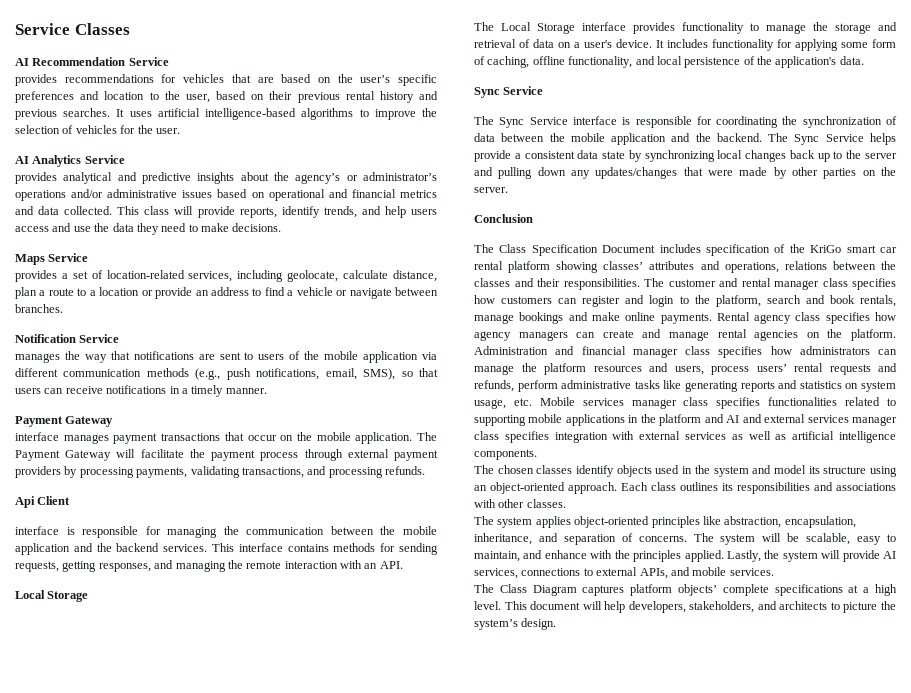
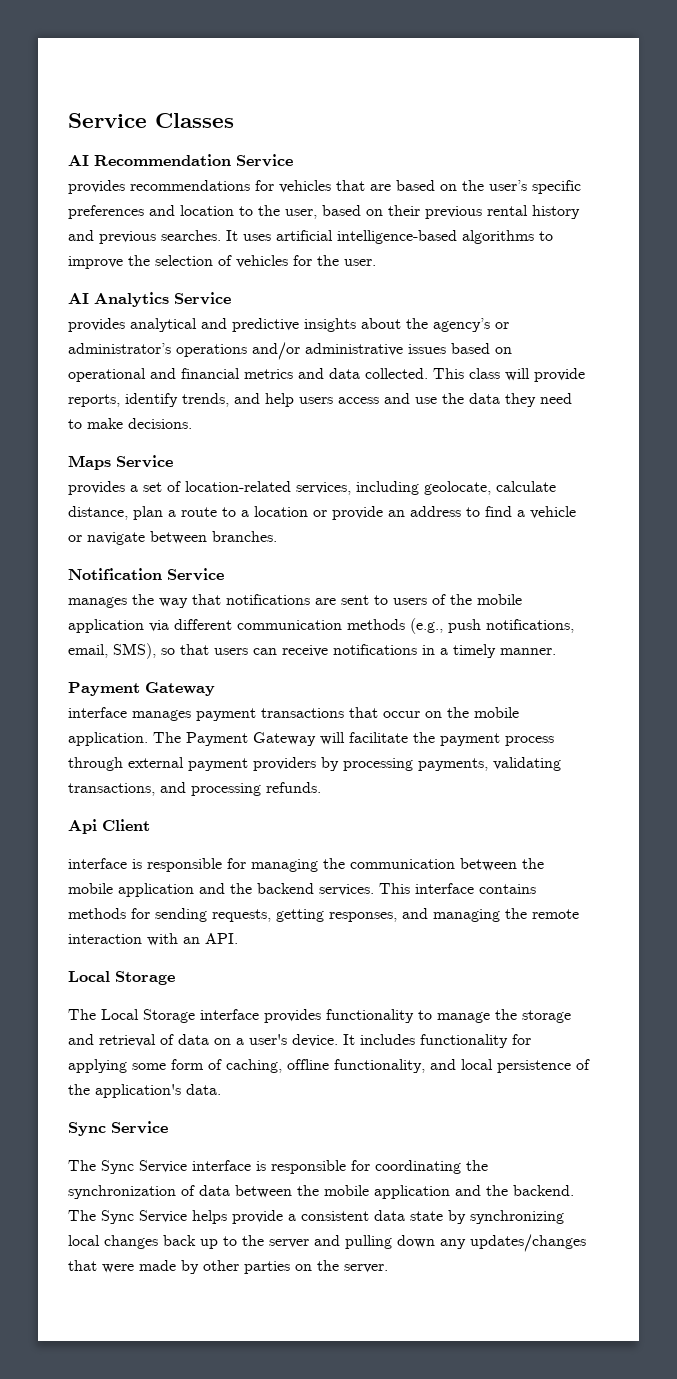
[474,214,533,223] [474,244,897,256] [474,261,896,273] [474,278,896,290] [474,295,896,307] [474,312,896,324] [474,329,896,341] [474,346,897,358] [474,363,897,375] [474,380,897,392] [474,397,896,409] [474,414,897,426] [474,431,896,443] [474,449,537,460] [474,465,897,477] [474,482,896,494] [474,499,566,508] [474,516,856,528] [474,533,897,545] [474,550,896,562] [474,567,774,579] [474,584,897,596] [474,601,896,613] [474,618,557,630] // Conclusion // The Class Specification Document includes specification of the KriGo smart car rental platform showing classes’ attributes and operations, relations between the classes and their responsibilities. The customer and rental manager class specifies how customers can register and login to the platform, search and book rentals, manage bookings and make online payments. Rental agency class specifies how agency managers can create and manage rental agencies on the platform. Administration and financial manager class specifies how administrators can manage the platform resources and users, process users’ rental requests and refunds, perform administrative tasks like generating reports and statistics on system usage, etc. Mobile services manager class specifies functionalities related to supporting mobile applications in the platform and AI and external services manager class specifies integration with external services as well as artificial intelligence components. // The chosen classes identify objects used in the system and model its structure using an object-oriented approach. Each class outlines its responsibilities and associations with other classes. // The system applies object-oriented principles like abstraction, encapsulation, inheritance, and separation of concerns. The system will be scalable, easy to maintain, and enhance with the principles applied. Lastly, the system will provide AI services, connections to external APIs, and mobile services. // The Class Diagram captures platform objects’ complete specifications at a high level. This document will help developers, stakeholders, and architects to picture the system’s design. -> (388, 1268) none

